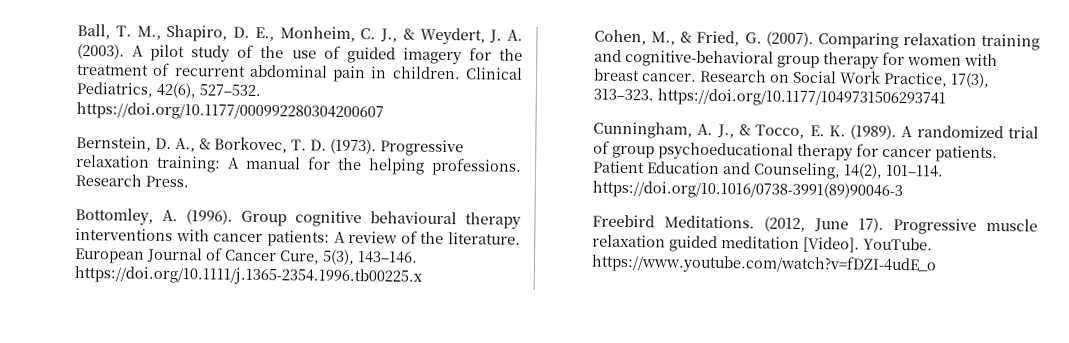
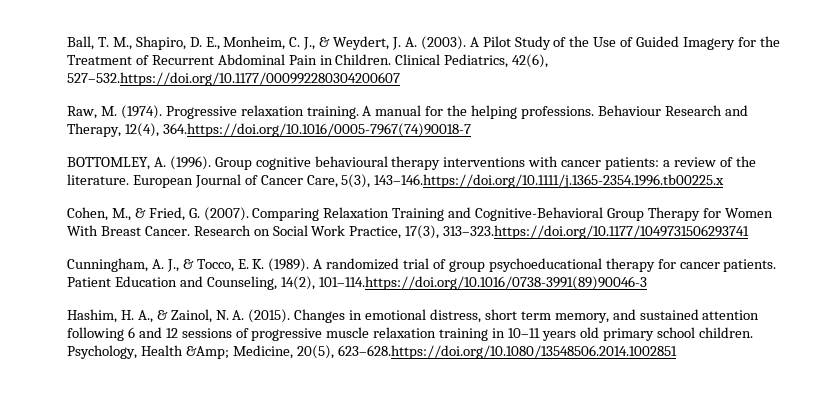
[150,44,523,65] [77,62,523,83] [76,81,262,99] [76,101,385,122] [76,135,378,155] pilot study of the use of guided imagery for the treatment of recurrent abdominal pain in children. Clinical Pediatrics, 42(6), 527–532. https://doi.org/10.1177/000992280304200607 // Bernstein, D. A., & Borkovec, T. D. (1973). -> [482,36,780,50] [66,54,549,68] [66,72,400,86] [66,105,162,119] Pilot Study of the Use of Guided Imagery for the Treatment of Recurrent Abdominal Pain in Children. Clinical Pediatrics, 42(6), 527–532.https://doi.org/10.1177/000992280304200607 // Raw, M. (1974).
[156,155,222,173] training: -> [306,106,359,119] training.
[75,173,190,188] [75,207,155,225] Research Press. // Bottomley, -> [597,105,748,116] [66,123,471,137] [66,157,150,170] Behaviour Research and Therapy, 12(4), 364.https://doi.org/10.1016/0005-7967(74)90018-7 // BOTTOMLEY,
[333,231,346,243] A -> [662,160,670,167] a
[279,249,419,266] [74,265,424,286] Cure, 5(3), 143–146. https://doi.org/10.1111/j.1365-2354.1996.tb00225.x -> [306,174,725,188] Care, 5(3), 143–146.https://doi.org/10.1111/j.1365-2354.1996.tb00225.x
[902,33,1040,51] [594,49,999,69] [594,68,698,82] relaxation training and cognitive-behavioral group therapy for women with breast cancer. -> [323,207,773,221] [66,225,190,236] Relaxation Training and Cognitive-Behavioral Group Therapy for Women With Breast Cancer.
[593,88,947,108] 313–323. https://doi.org/10.1177/1049731506293741 -> [443,225,750,239] 313–323.https://doi.org/10.1177/1049731506293741
[885,164,945,178] [592,180,904,201] [592,214,1038,235] [592,234,934,253] [591,253,938,275] 101–114. https://doi.org/10.1016/0738-3991(89)90046-3 // Freebird Meditations. (2012, June 17). Progressive muscle relaxation guided meditation [Video]. YouTube. https://www.youtube.com/watch?v=fDZI-4udE_o -> [318,276,647,290] [66,309,760,323] [66,327,753,341] [66,345,677,359] 101–114.https://doi.org/10.1016/0738-3991(89)90046-3 // Hashim, H. A., & Zainol, N. A. (2015). Changes in emotional distress, short term memory, and sustained attention following 6 and 12 sessions of progressive muscle relaxation training in 10–11 years old primary school children. Psychology, Health &Amp; Medicine, 20(5), 623–628.https://doi.org/10.1080/13548506.2014.1002851

